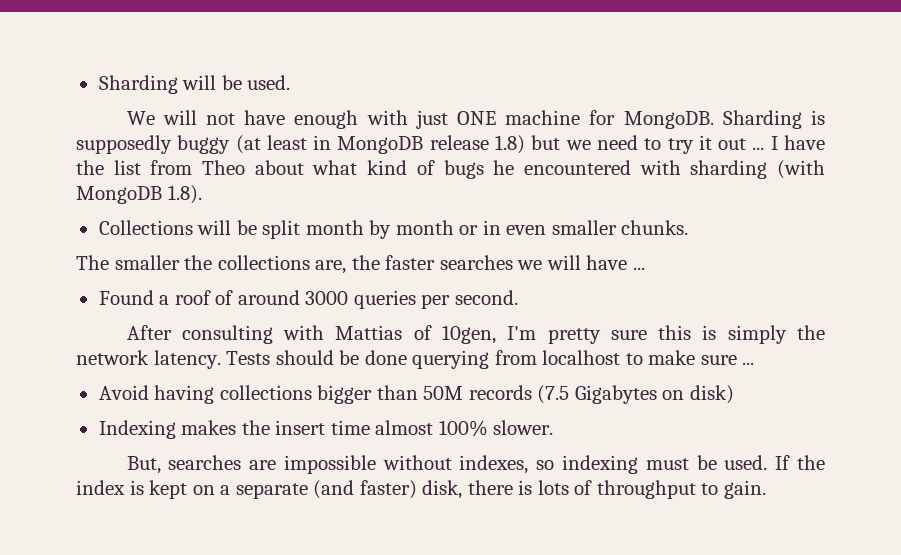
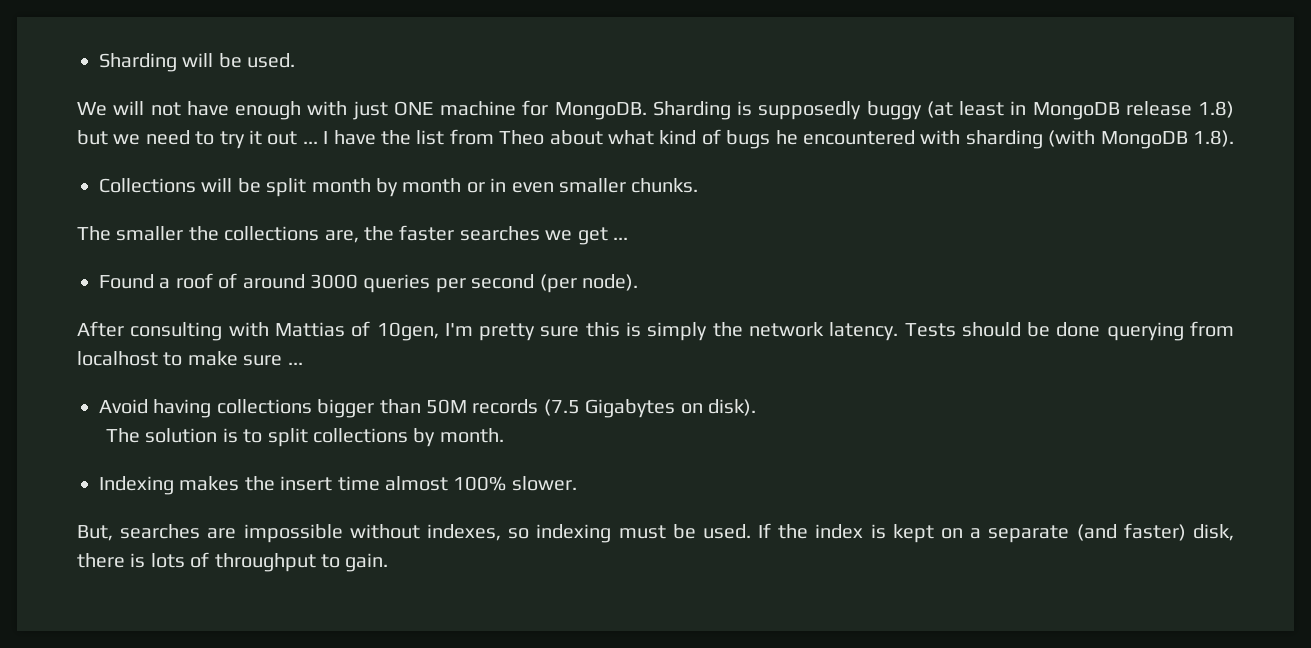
[546,255,628,270] will have -> [577,227,608,245] get
[454,290,518,305] second. -> [471,274,638,293] second (per node).
[689,385,734,404] disk) -> [707,399,756,416] [106,428,504,447] disk). // The solution is to split collections by month.

